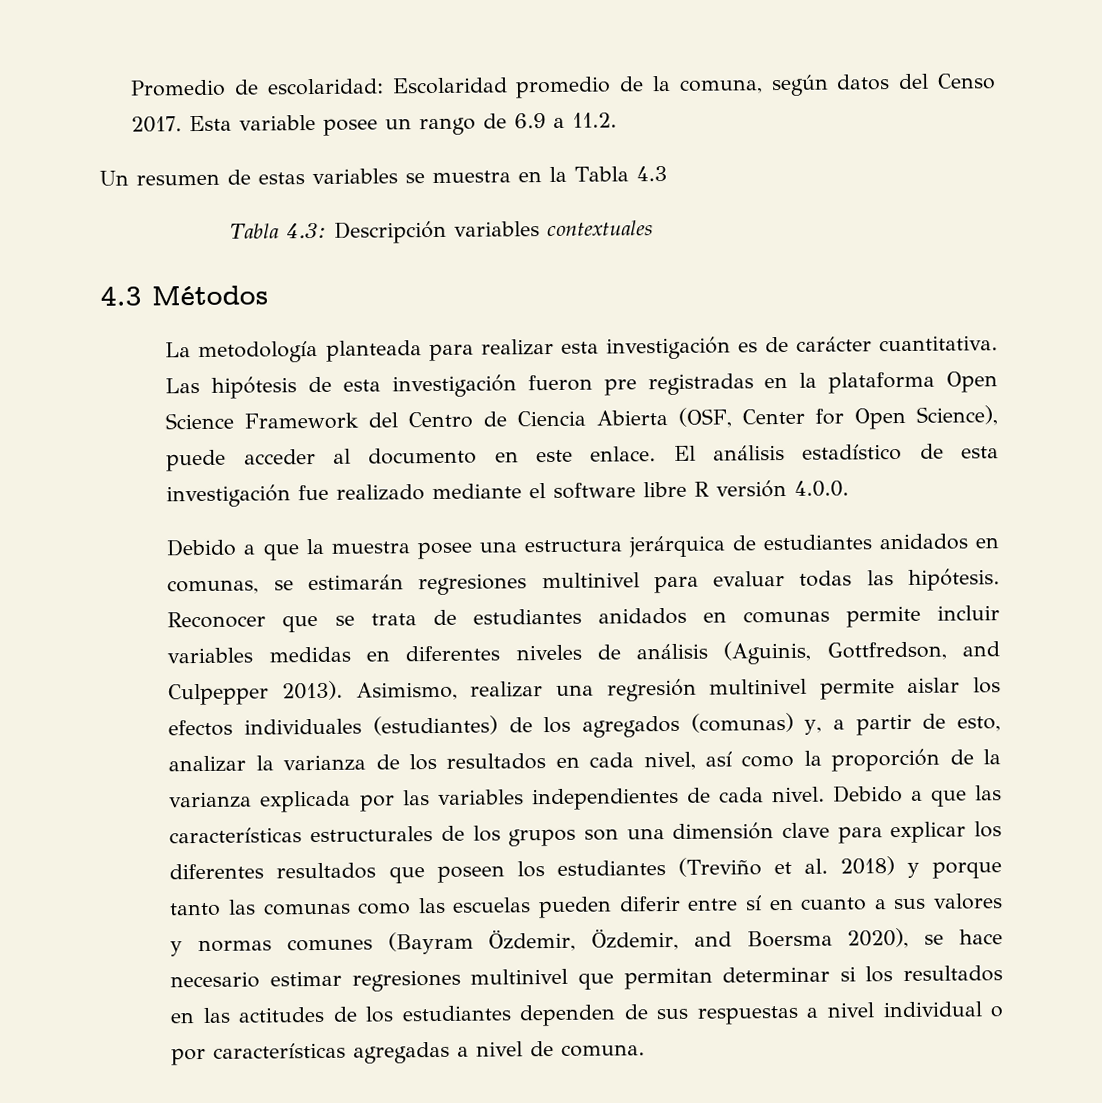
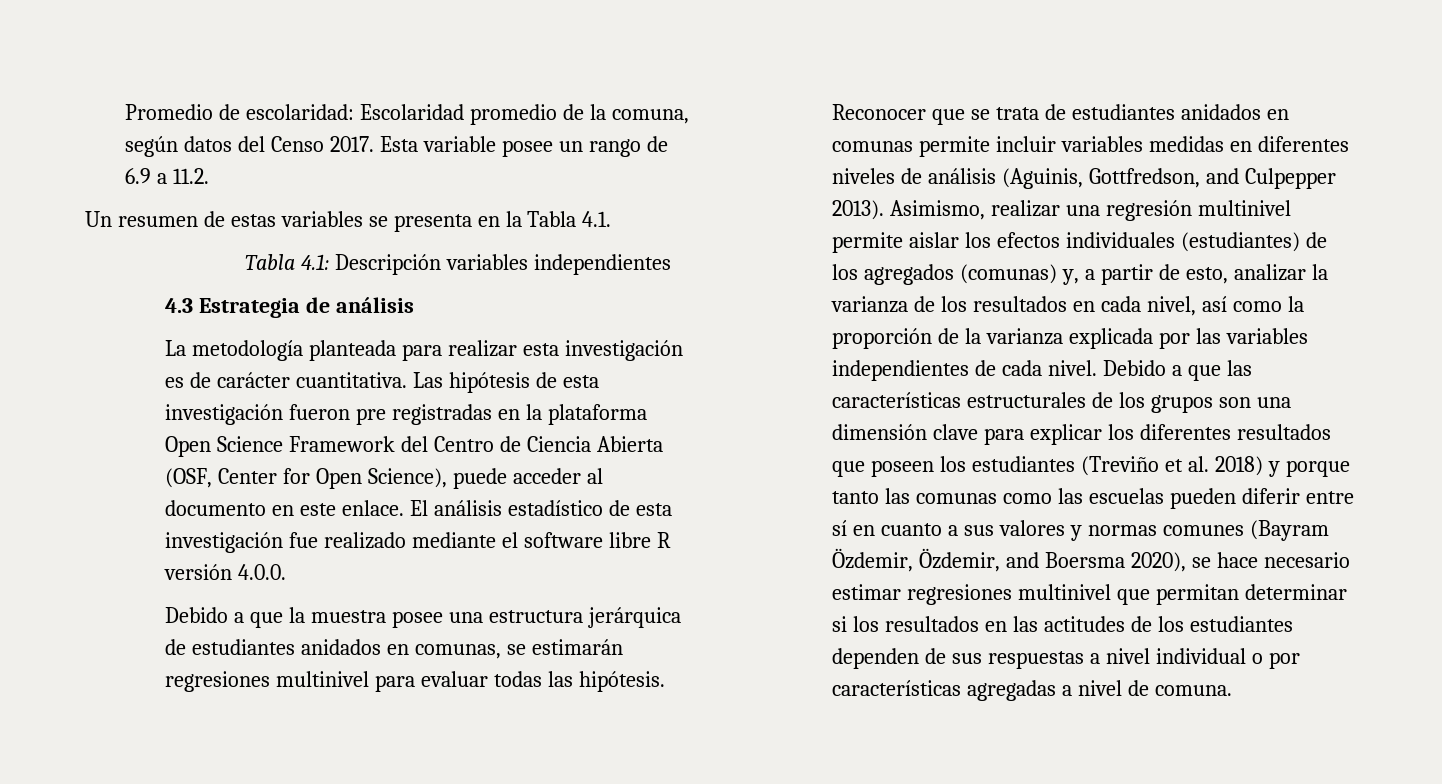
[432,170,511,183] muestra -> [393,214,472,232] presenta
[635,165,667,182] [228,222,327,239] 4.3 // Tabla 4.3: -> [582,211,612,227] [245,254,330,270] 4.1. // Tabla 4.1:
[546,220,653,237] [100,285,268,306] contextuales // 4.3 Métodos -> [534,254,672,275] [165,297,415,318] independientes // 4.3 Estrategia de análisis

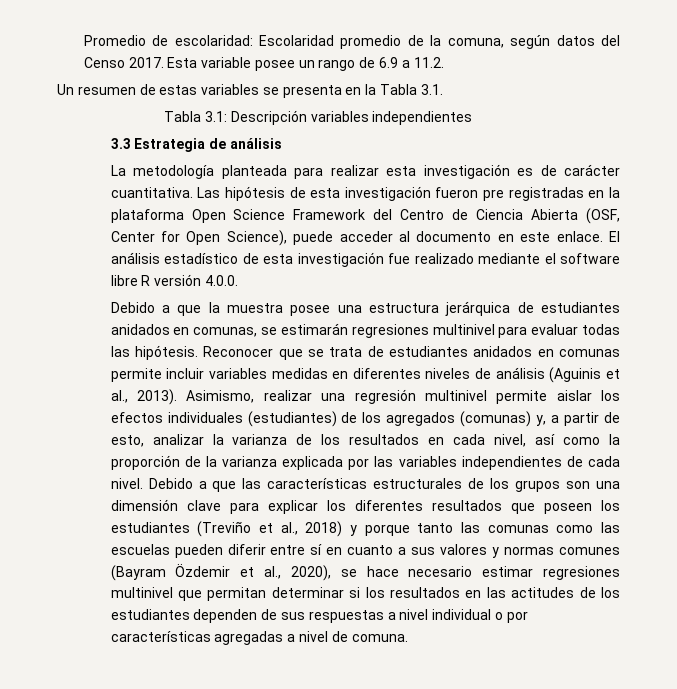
[582,211,612,227] [245,254,330,270] 4.1. // Tabla 4.1: -> [420,84,443,95] [164,111,228,122] 3.1. // Tabla 3.1:
[165,298,194,313] 4.3 -> [110,138,131,149] 3.3
[1002,168,1336,189] (Aguinis, Gottfredson, and Culpepper -> [549,367,620,383] [110,390,128,403] (Aguinis et al.,
[1187,456,1209,472] al. -> [280,522,298,535] al.,
[832,548,1126,572] Özdemir, Özdemir, and Boersma -> [175,563,282,579] Özdemir et al.,

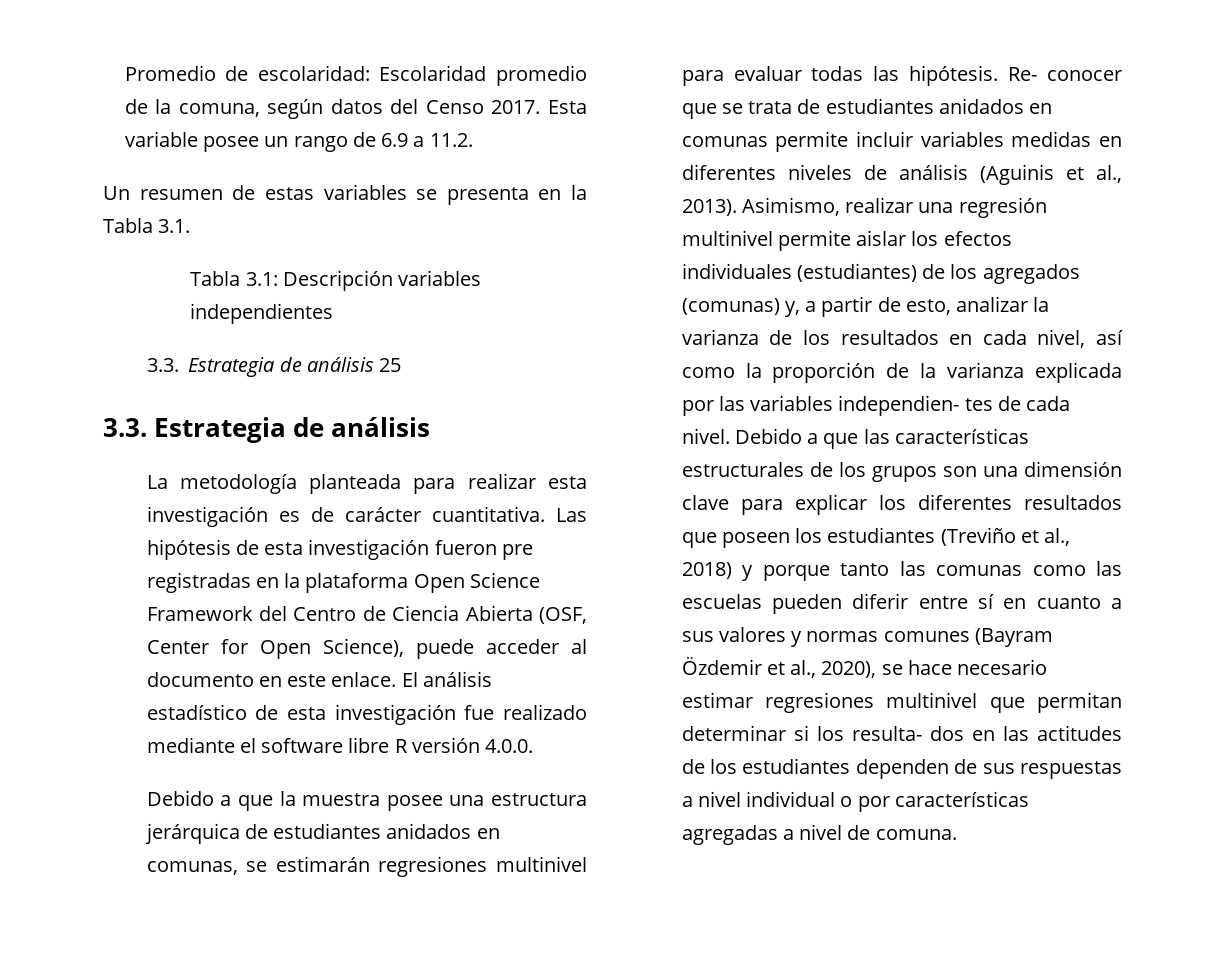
[110,138,131,149] 3.3 -> [146,357,402,377] [103,418,147,437] 3.3. Estrategia de análisis 25 // 3.3.
[203,346,274,357] Reconocer -> [1008,67,1122,81] Re- conocer
[461,456,562,470] independientes -> [838,395,993,416] independien- tes
[390,587,461,598] resultados -> [851,726,964,741] resulta- dos

